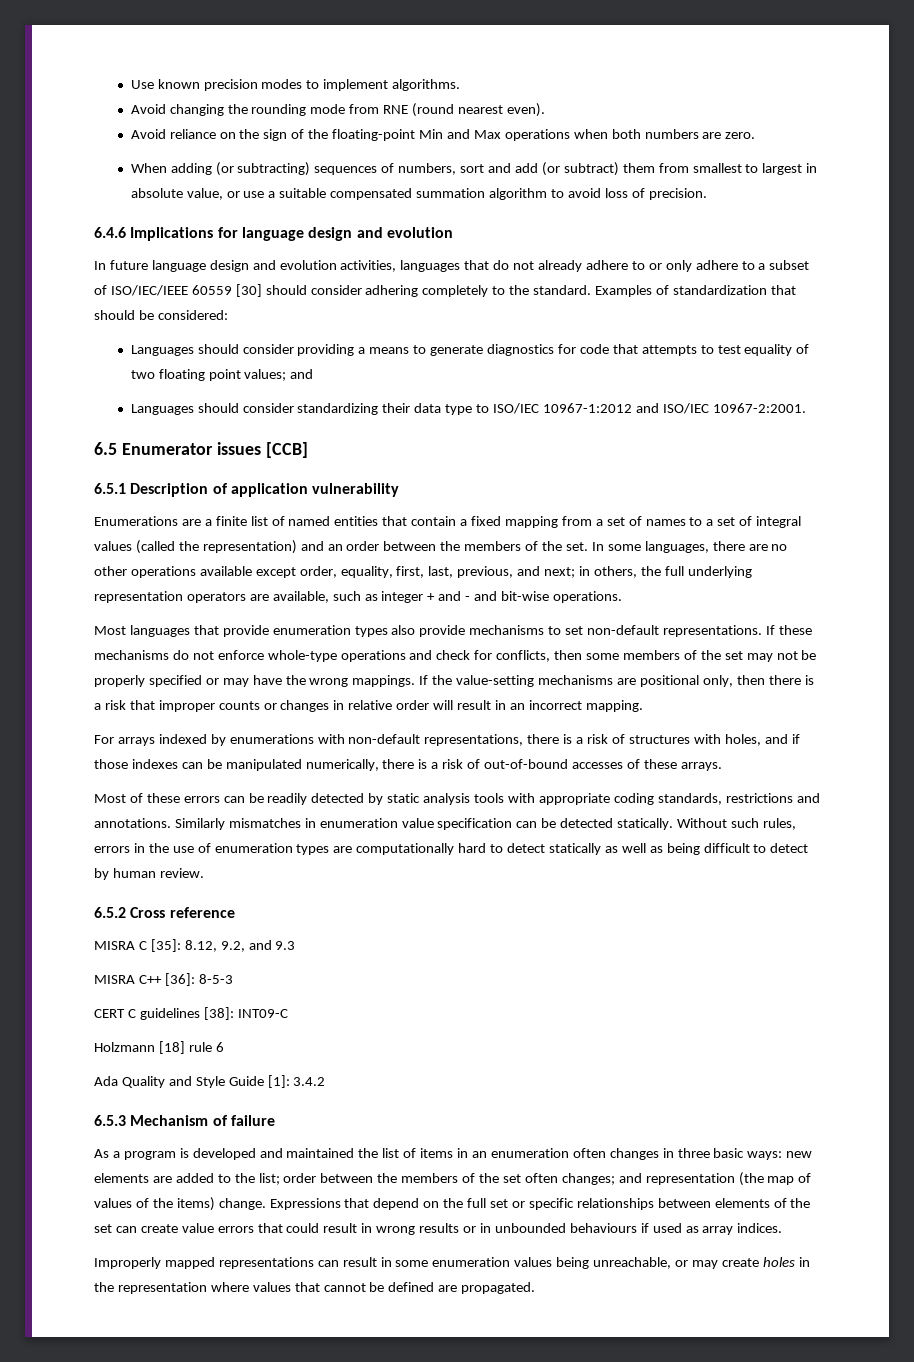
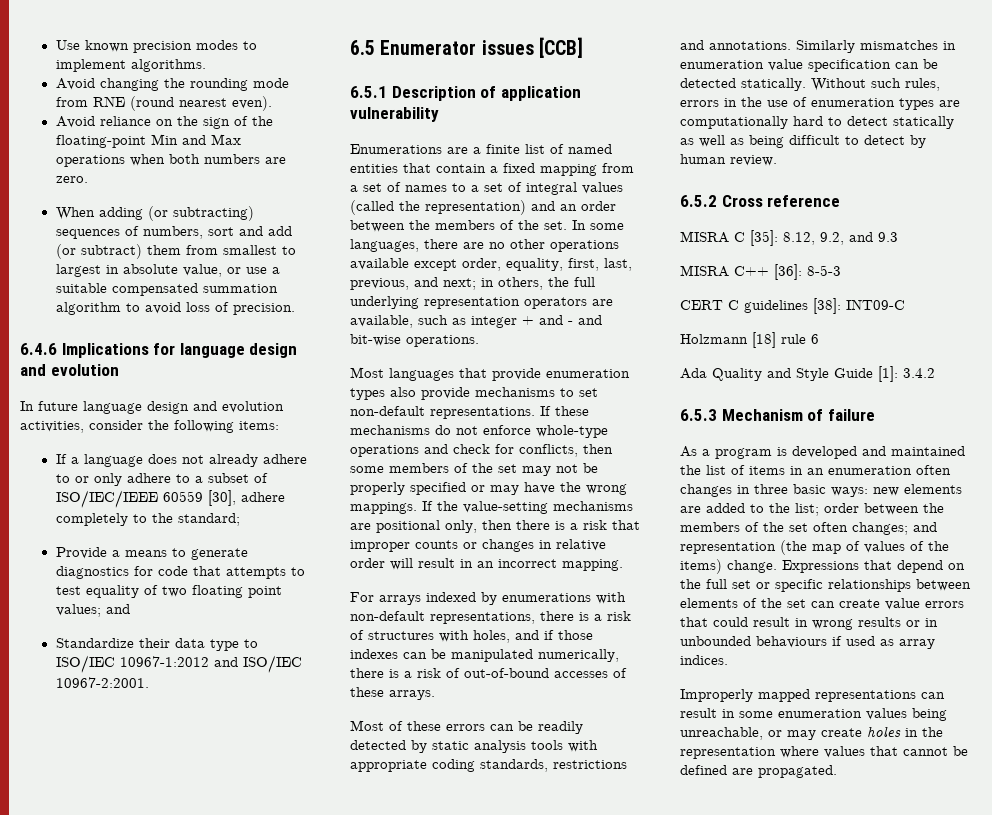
[400,260,510,272] languages that do -> [89,420,279,433] [55,454,177,467] consider the following items: // If a language does
[235,284,796,297] [94,310,228,320] [130,344,355,356] [30] should consider adhering completely to the standard. Examples of standardization that should be considered: // Languages should consider providing -> [207,490,285,506] [55,513,240,526] [55,547,107,559] [30], adhere completely to the standard; // Provide
[130,403,379,415] Languages should consider standardizing -> [55,638,134,648] Standardize

